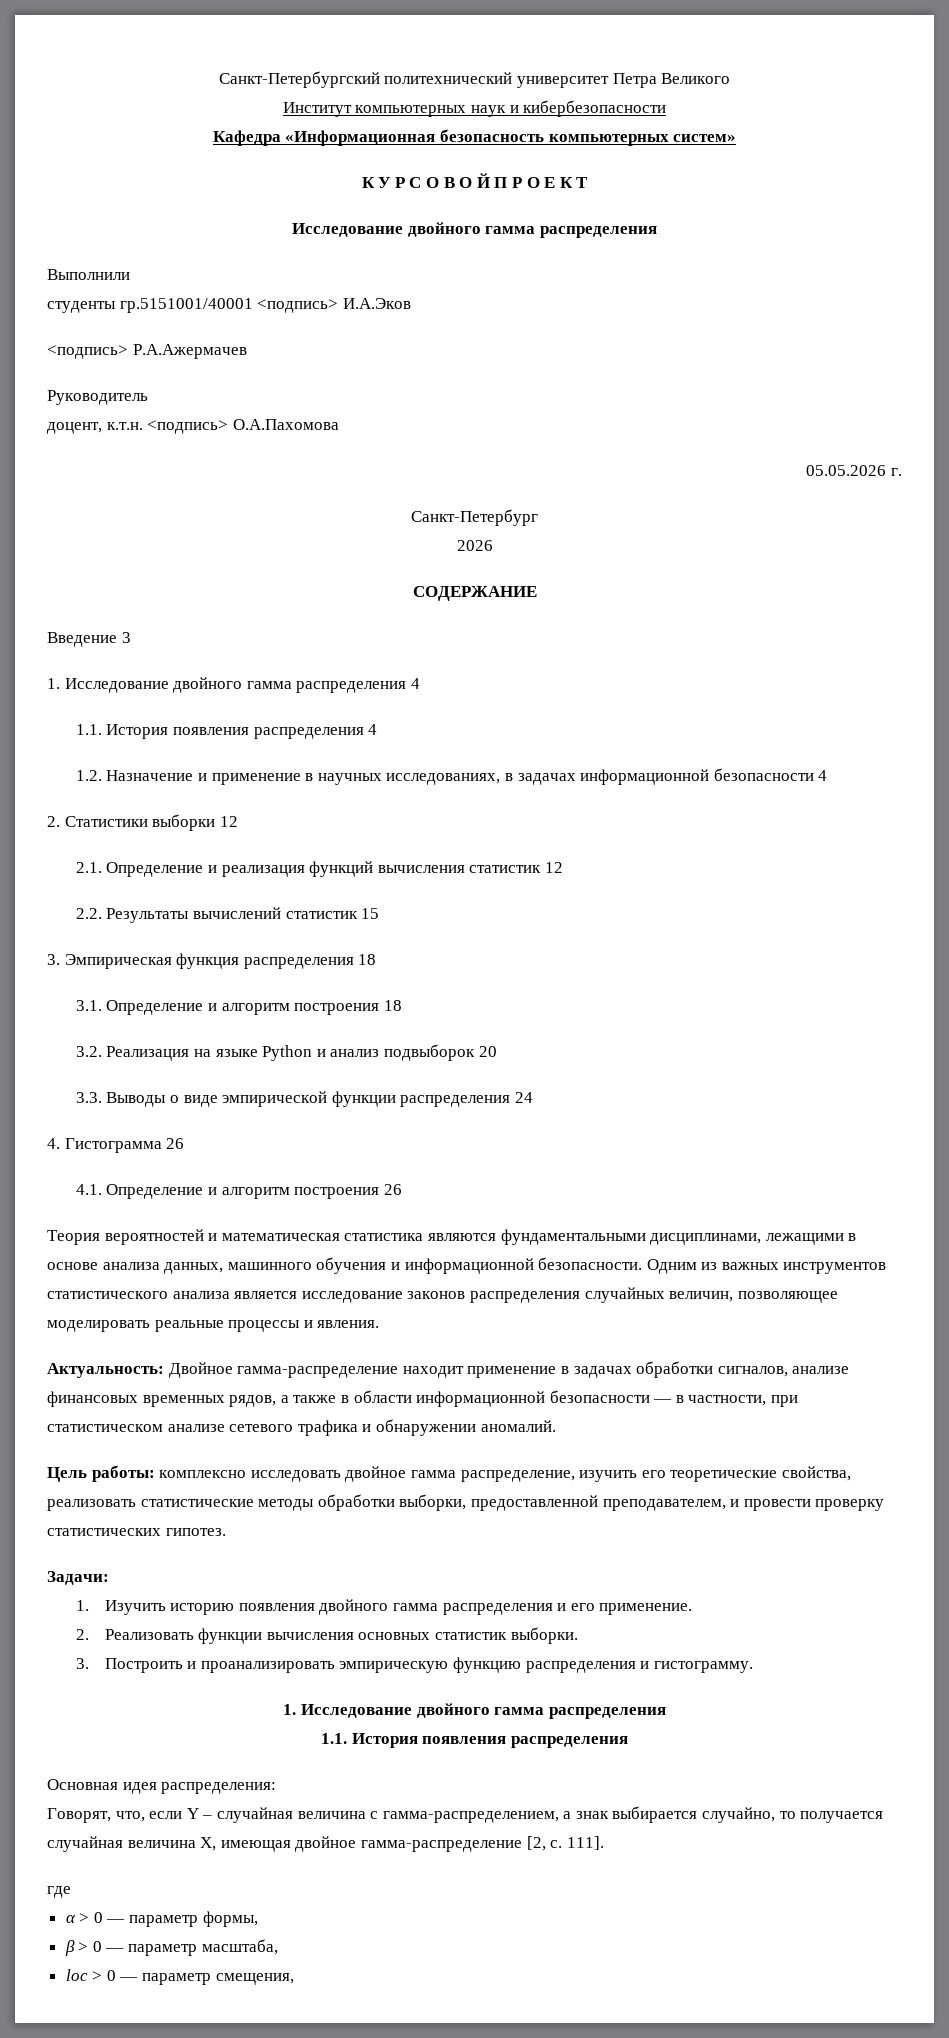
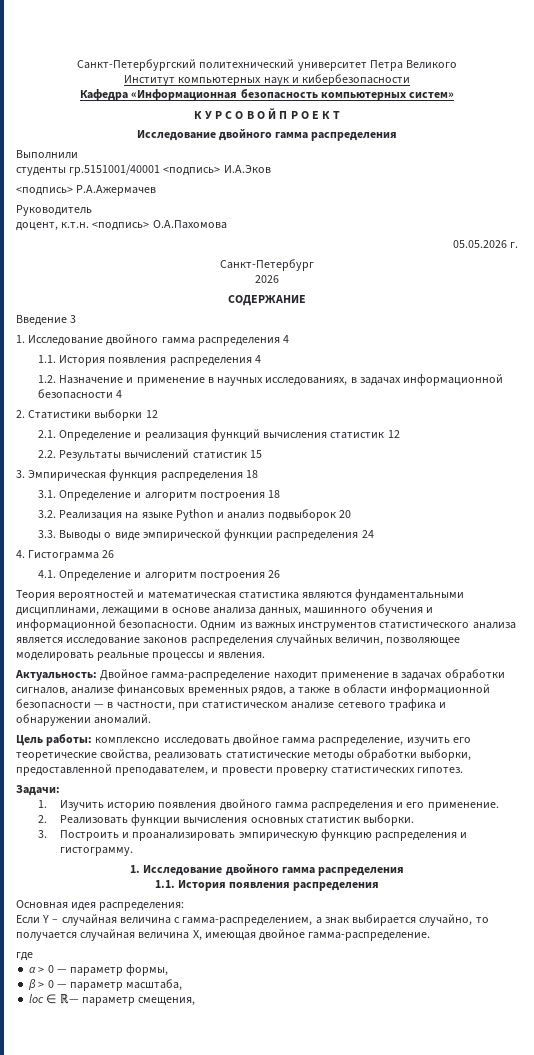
[47,1808,183,1823] Говорят, что, если -> [16,915,40,924] Если
[360,1836,604,1852] гамма-распределение [2, с. 111]. -> [308,932,431,941] гамма-распределение.
[92,1970,139,1981] > 0 — -> [46,994,79,1004] ∈ ℝ—

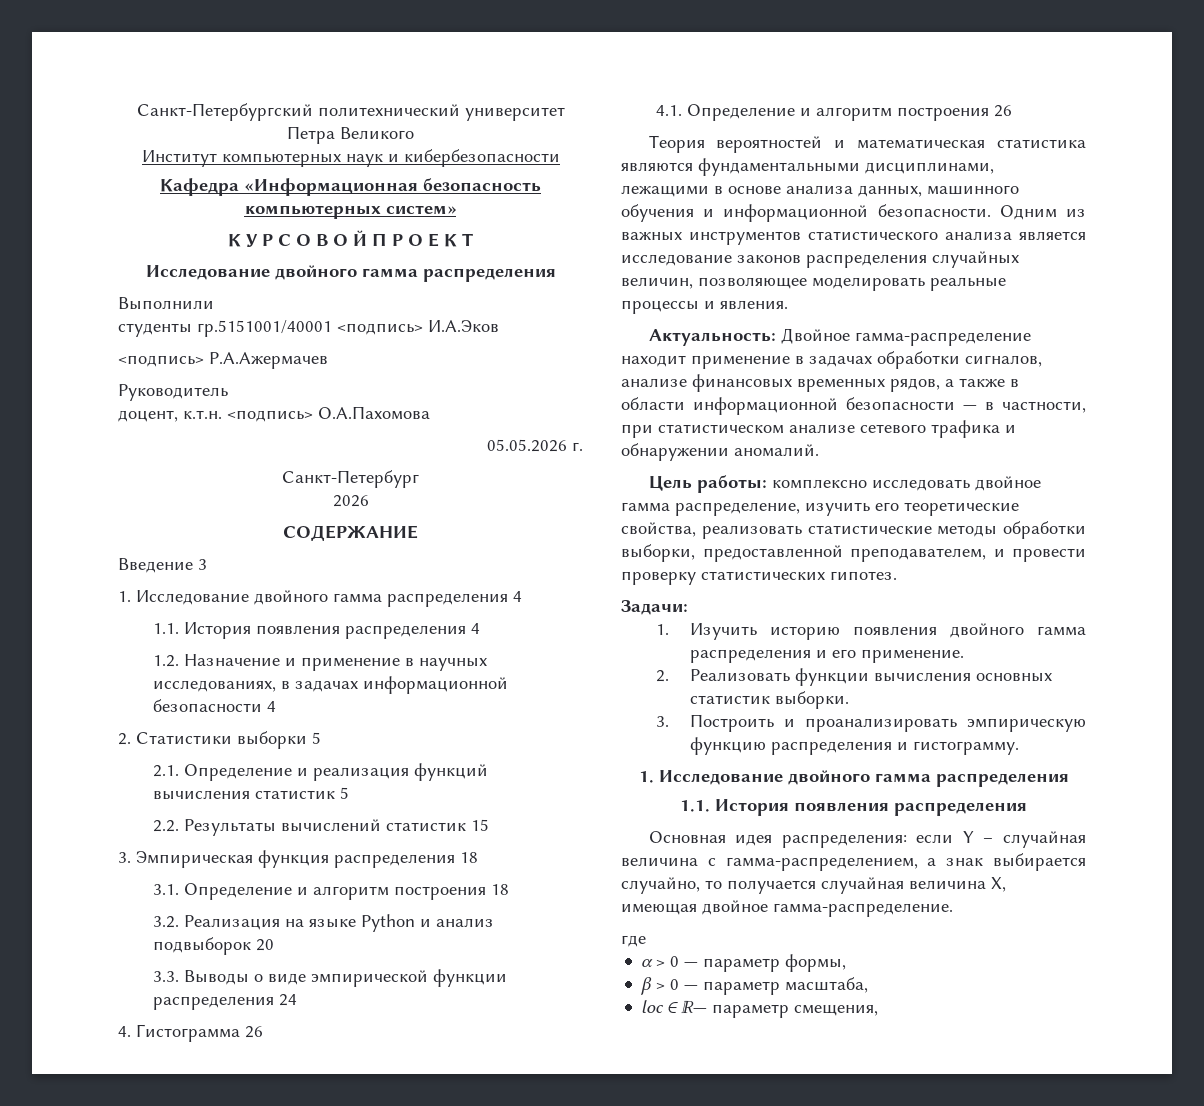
[145,410,158,418] 12 -> [312,732,321,744] 5
[387,430,400,438] 12 -> [339,787,349,799] 5
[16,915,40,924] // Если -> [916,834,954,843] если

